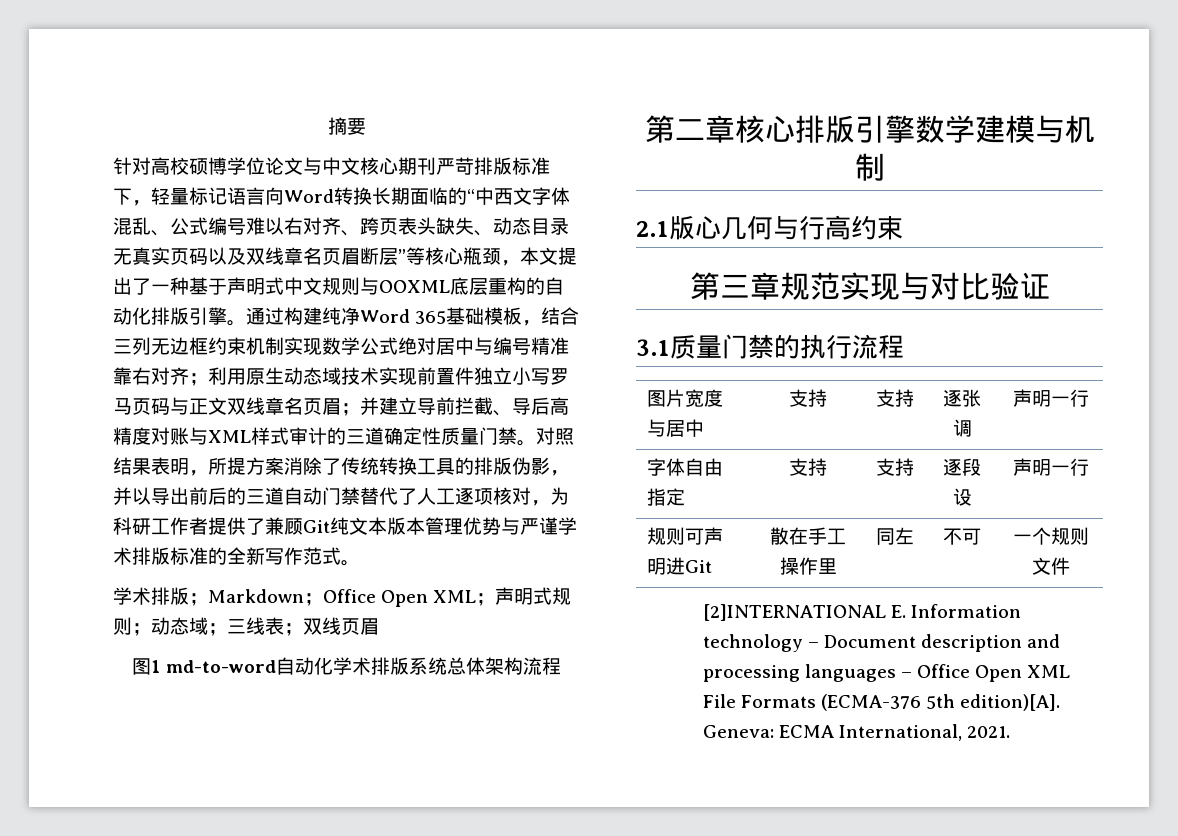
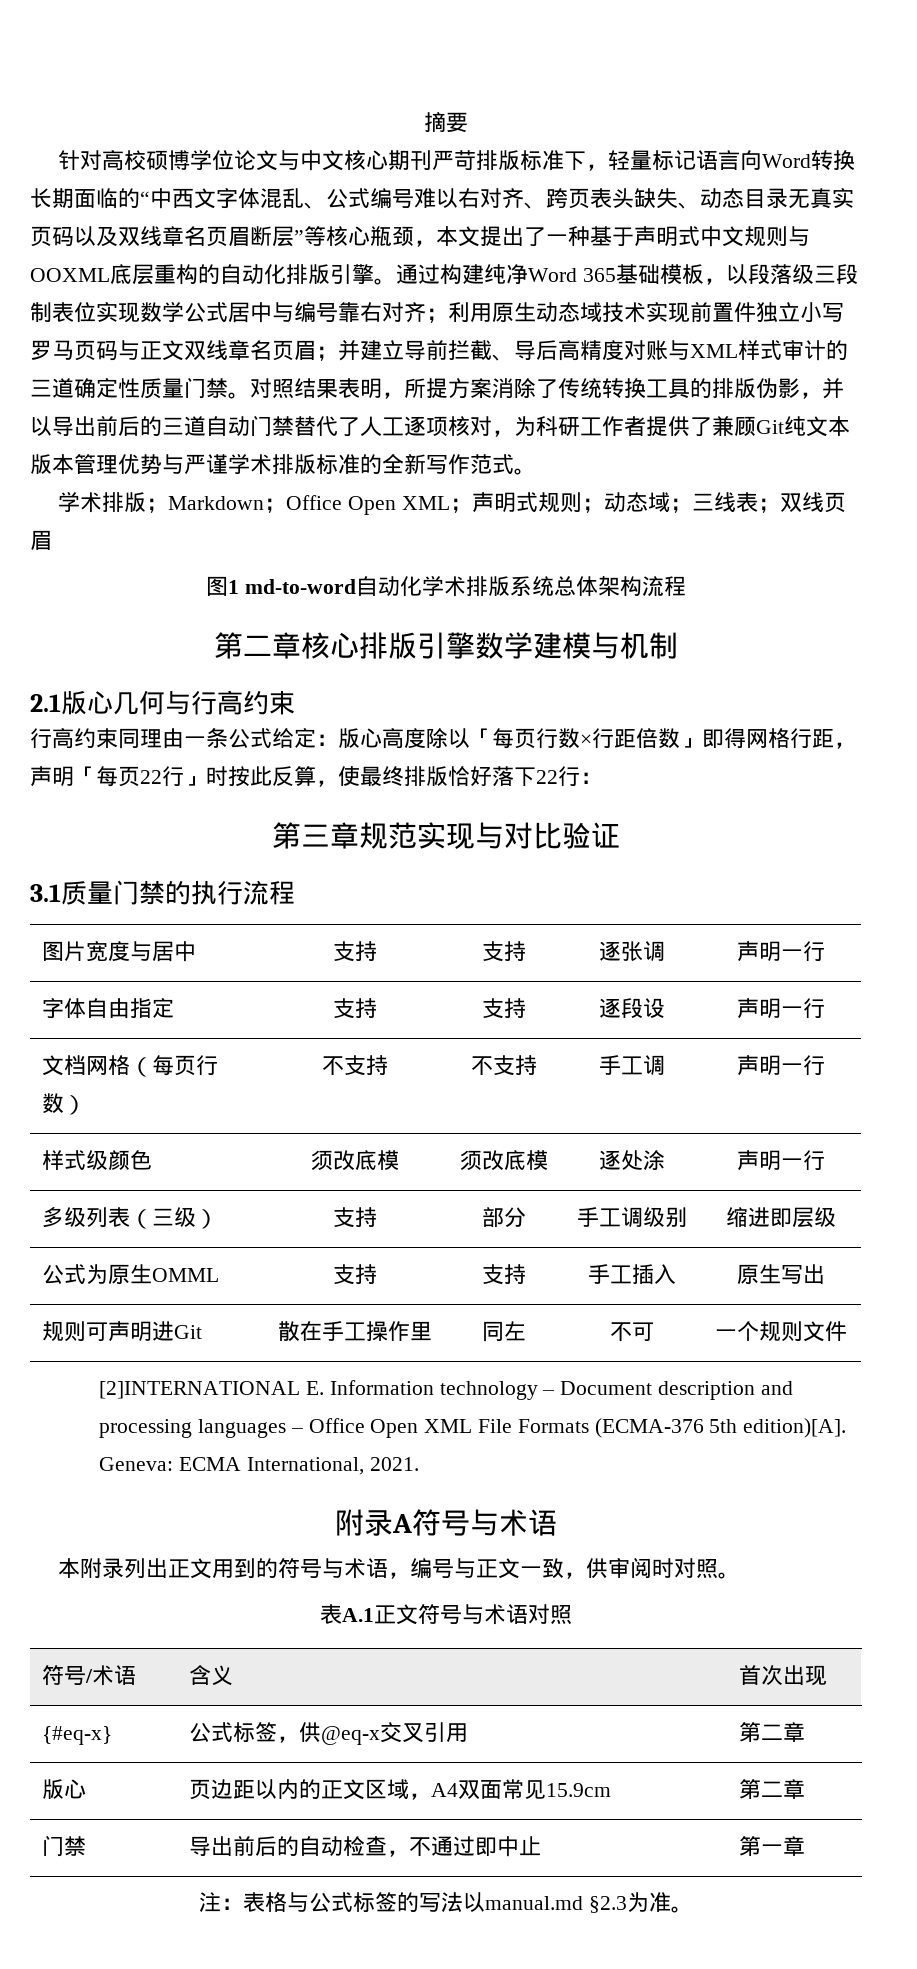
[541,307,580,325] [113,337,284,355] 结合三列无边框约束机制 -> [725,264,858,285] [30,302,96,322] 以段落级三段制表位
[398,337,436,355] 绝对 -> (228, 312) none
[531,337,569,355] 精准 -> (338, 312) none
(903, 227) none -> [30,728,856,749] [30,766,602,787] // 行高约束同理由一条公式给定：版心高度除以「每页行数×行距倍数」即得网格行距，声明「每页22行」时按此反算，使最终排版恰好落下22行：
(1089, 467) none -> [41,1055,218,1077] [41,1093,86,1115] [322,1055,388,1076] [471,1055,537,1076] [598,1055,665,1075] [736,1055,825,1076] [41,1150,152,1171] [311,1150,399,1171] [460,1150,548,1171] [598,1150,665,1170] [736,1150,825,1171] [41,1207,218,1229] [333,1207,377,1228] [482,1207,526,1227] [576,1207,687,1228] [725,1207,836,1228] [41,1264,219,1285] [333,1264,377,1285] [482,1264,526,1285] [587,1264,676,1285] [736,1264,825,1285] // 文档网格（每页行数） | 不支持 | 不支持 | 手工调 | 声明一行 // 样式级颜色 | 须改底模 | 须改底模 | 逐处涂 | 声明一行 // 多级列表（三级） | 支持 | 部分 | 手工调级别 | 缩进即层级 // 公式为原生OMML | 支持 | 支持 | 手工插入 | 原生写出
(1011, 732) none -> [335,1509,557,1536] [58,1557,741,1579] [320,1604,572,1625] [41,1665,136,1686] [188,1665,233,1686] [738,1665,827,1686] [41,1726,112,1745] [188,1722,468,1745] [738,1722,805,1742] [41,1779,86,1799] [188,1779,611,1800] [738,1779,805,1799] [41,1835,86,1857] [188,1835,541,1857] [738,1836,805,1856] [199,1892,693,1913] // 附录A符号与术语 // 本附录列出正文用到的符号与术语，编号与正文一致，供审阅时对照。 // 表A.1正文符号与术语对照 // 符号/术语 | 含义 | 首次出现 // {#eq-x} | 公式标签，供@eq-x交叉引用 | 第二章 // 版心 | 页边距以内的正文区域，A4双面常见15.9cm | 第二章 // 门禁 | 导出前后的自动检查，不通过即中止 | 第一章 // 注：表格与公式标签的写法以manual.md §2.3为准。

